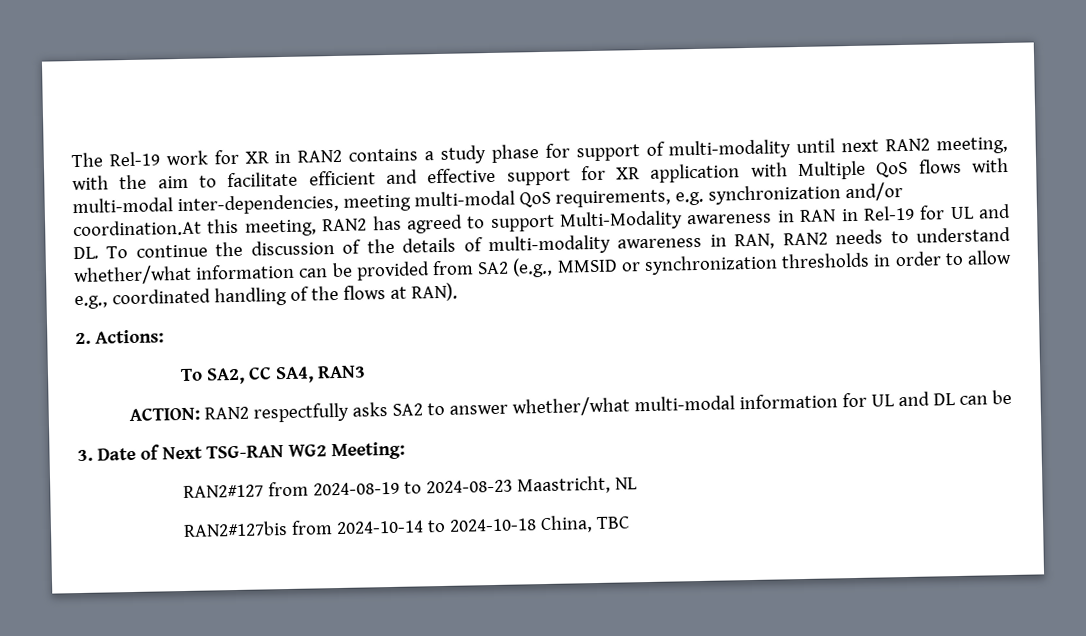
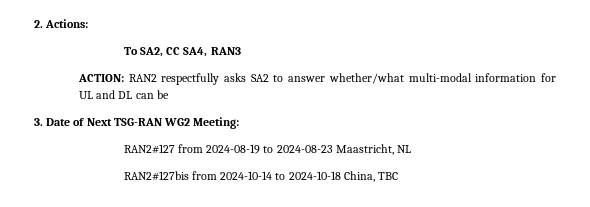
[71,136,1009,168] [72,157,1009,191] [72,182,903,216] [73,203,1011,238] [73,226,1011,260] [73,249,1013,286] [74,282,458,310] The Rel-19 work for XR in RAN2 contains a study phase for support of multi-modality until next RAN2 meeting, with the aim to facilitate efficient and effective support for XR application with Multiple QoS flows with multi-modal inter-dependencies, meeting multi-modal QoS requirements, e.g. synchronization and/or coordination.At this meeting, RAN2 has agreed to support Multi-Modality awareness in RAN in Rel-19 for UL and DL. To continue the discussion of the details of multi-modality awareness in RAN, RAN2 needs to understand whether/what information can be provided from SA2 (e.g., MMSID or synchronization thresholds in order to allow e.g., coordinated handling of the flows at RAN). // -> (34, 24) none

